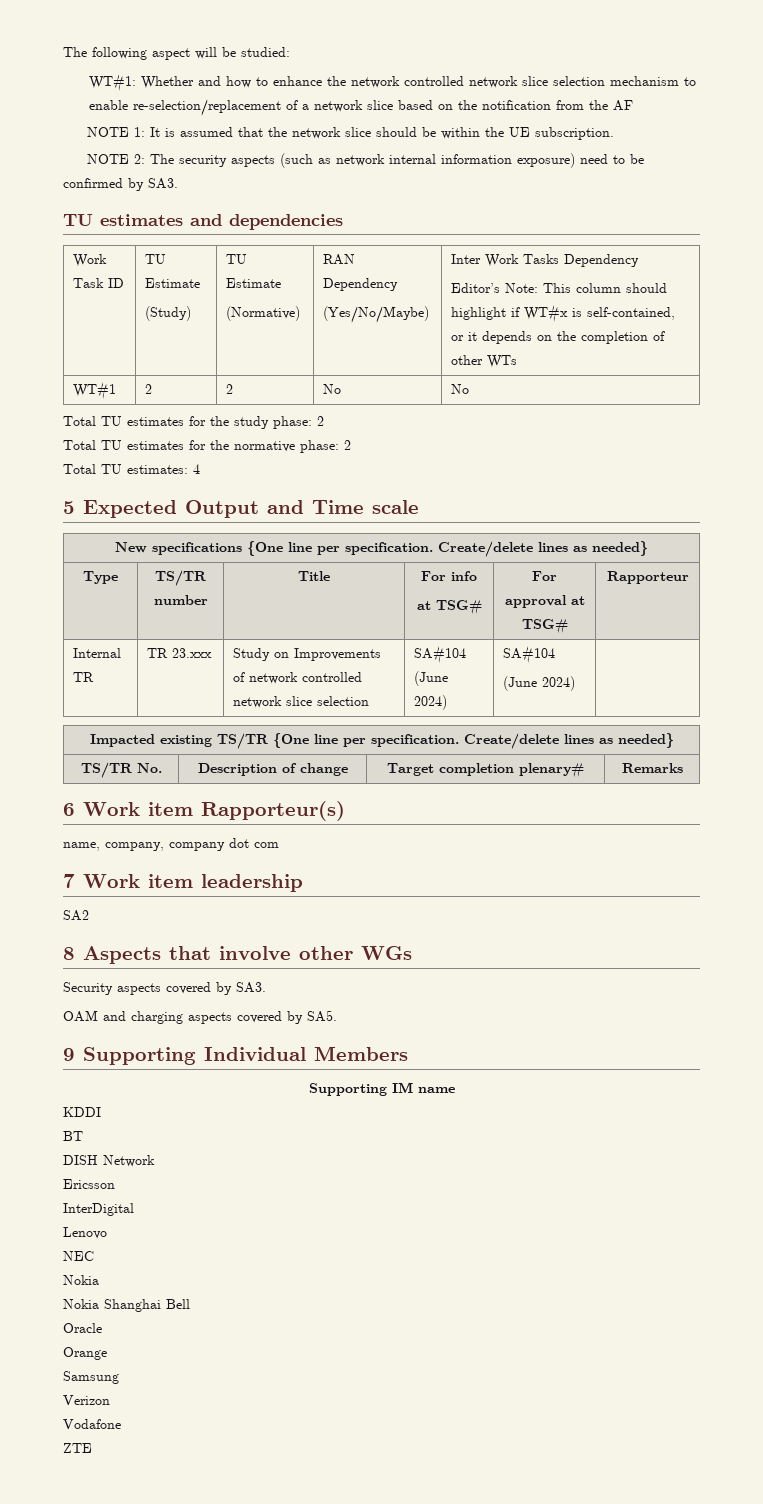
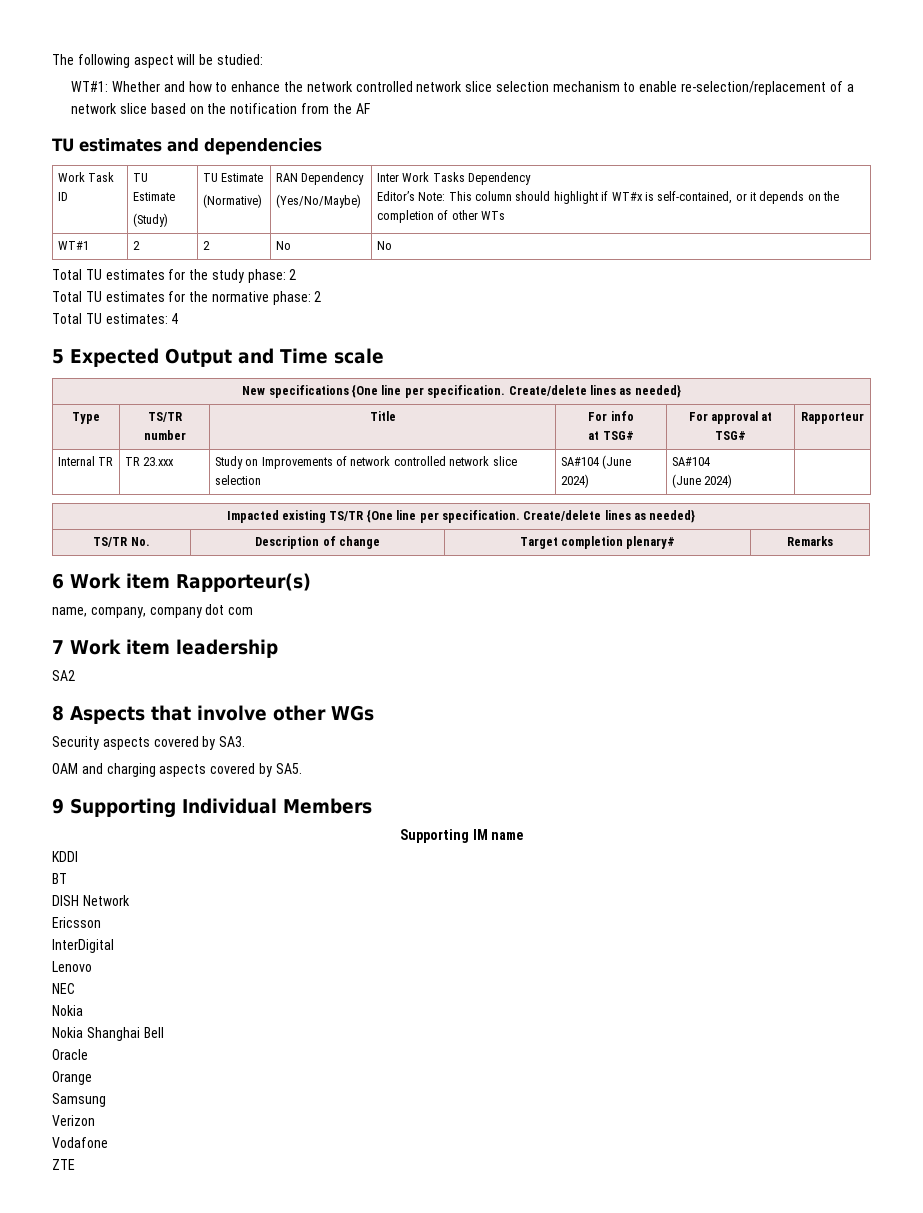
[86,127,614,140] [86,153,644,168] [63,178,178,191] // NOTE 1: It is assumed that the network slice should be within the UE subscription. // NOTE 2: The security aspects (such as network internal information exposure) need to be confirmed by SA3. -> (370, 108) none

